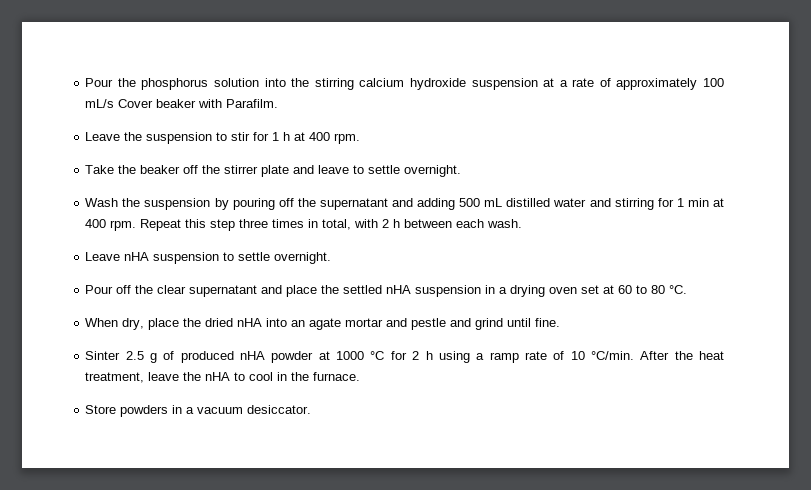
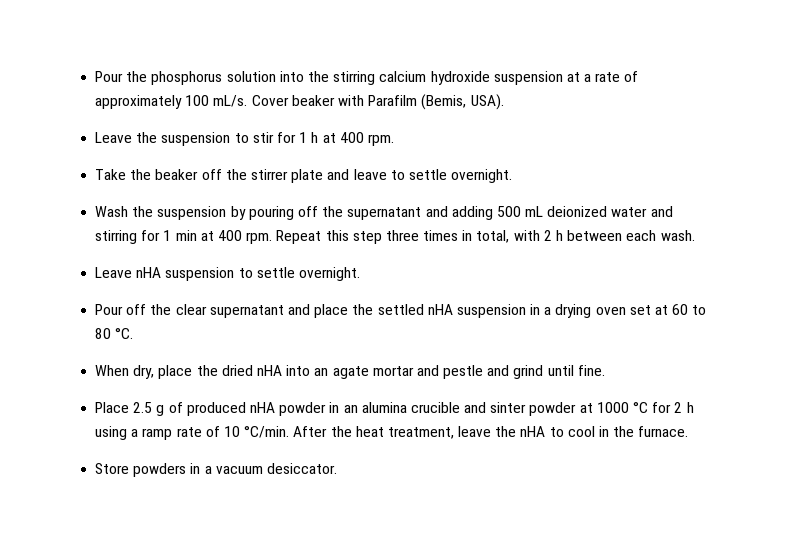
[85,99,115,108] mL/s -> [213,95,248,107] mL/s.
[226,99,279,108] Parafilm. -> [368,94,504,110] Parafilm (Bemis, USA).
[506,198,551,207] distilled -> [547,206,608,217] deionized
[85,351,121,360] Sinter -> [95,402,130,413] Place
(314, 357) none -> [329,402,577,416] in an alumina crucible and sinter powder

